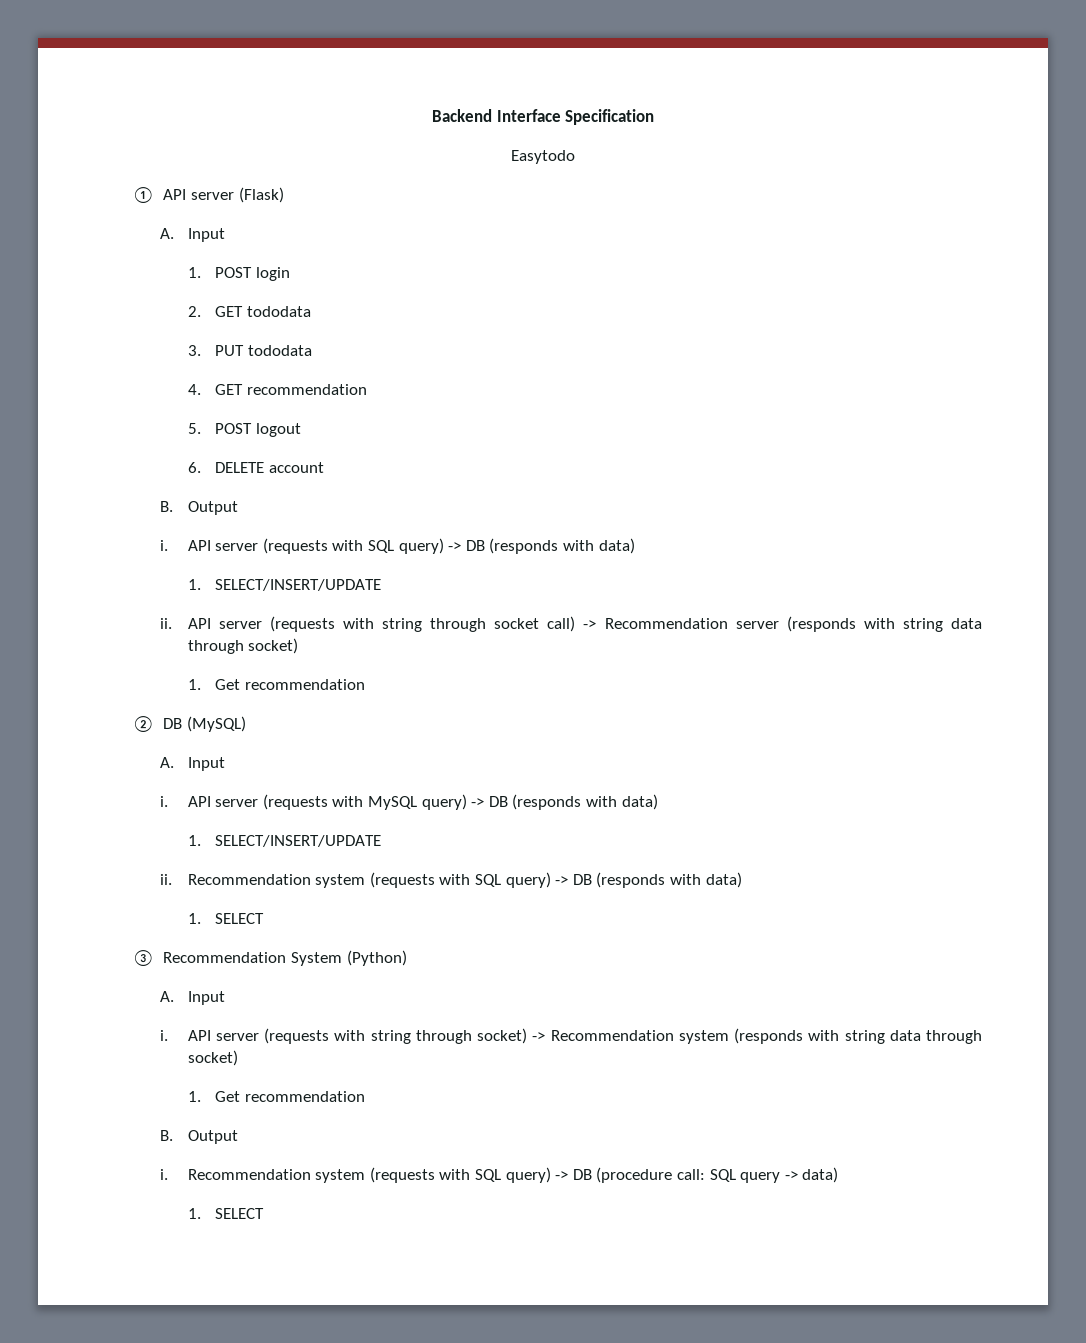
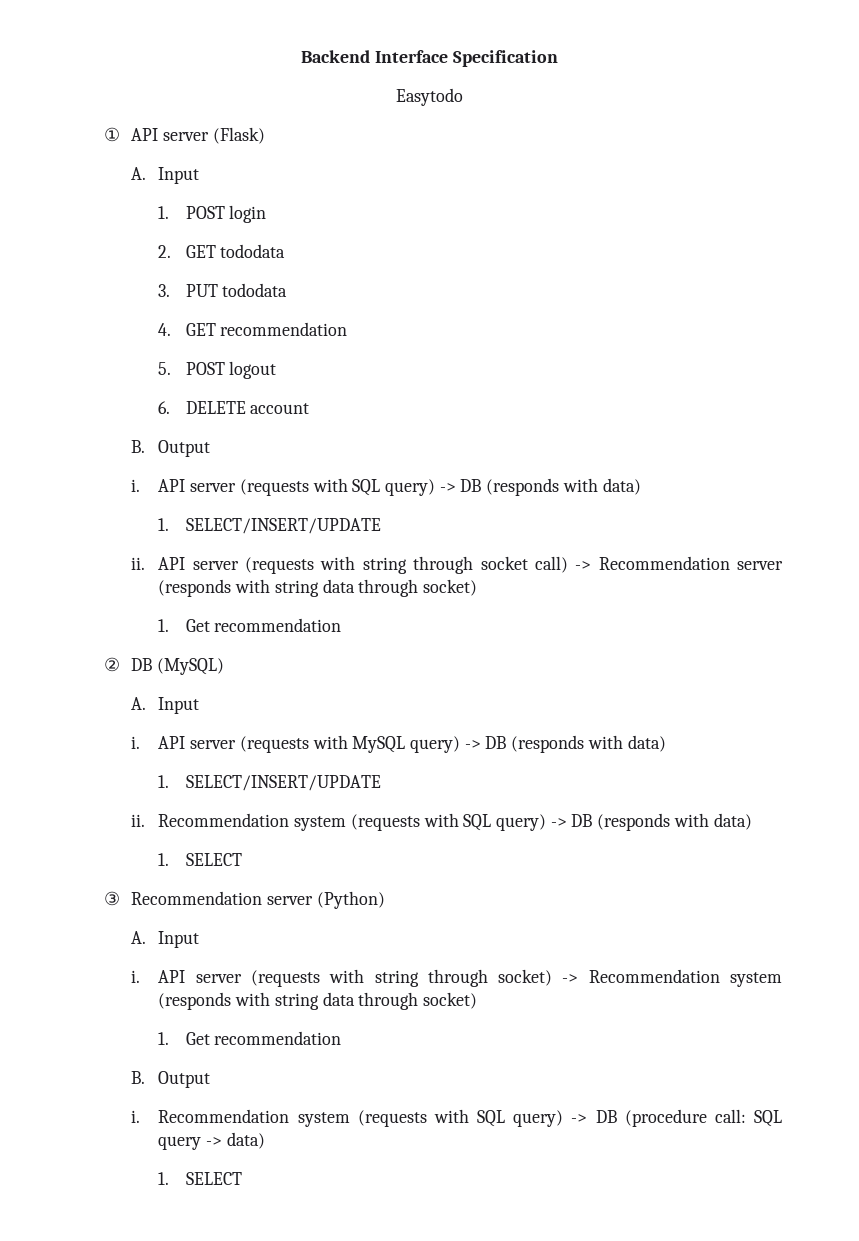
[290,952,342,966] System -> [266,896,313,905] server

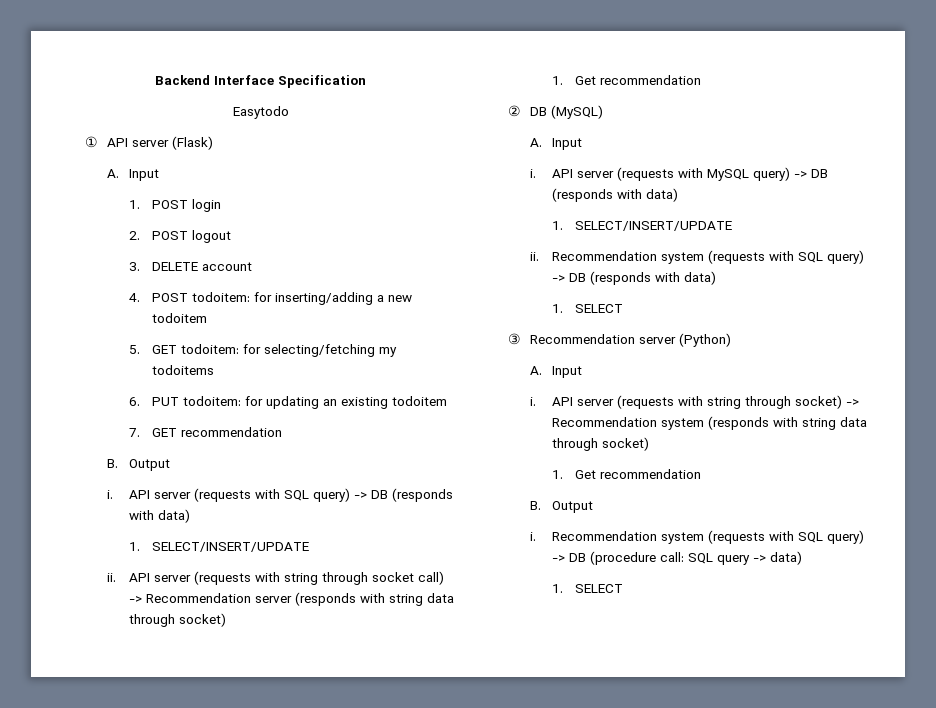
[185,244,286,258] [158,283,288,297] [158,322,348,336] [158,362,172,375] GET tododata // 3. PUT tododata // 4. GET recommendation // 5. -> (141, 235) none
[158,401,171,414] 6. -> [129,262,141,271] 3.
(310, 408) none -> [129,292,412,305] [151,313,207,323] [129,344,397,357] [151,365,214,375] [129,396,447,409] [129,427,282,437] // 4. POST todoitem: for inserting/adding a new todoitem // 5. GET todoitem: for selecting/fetching my todoitems // 6. PUT todoitem: for updating an existing todoitem // 7. GET recommendation

